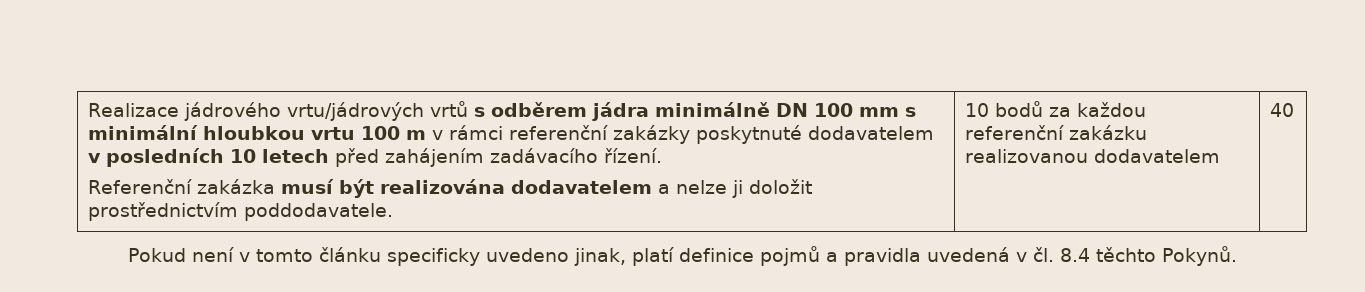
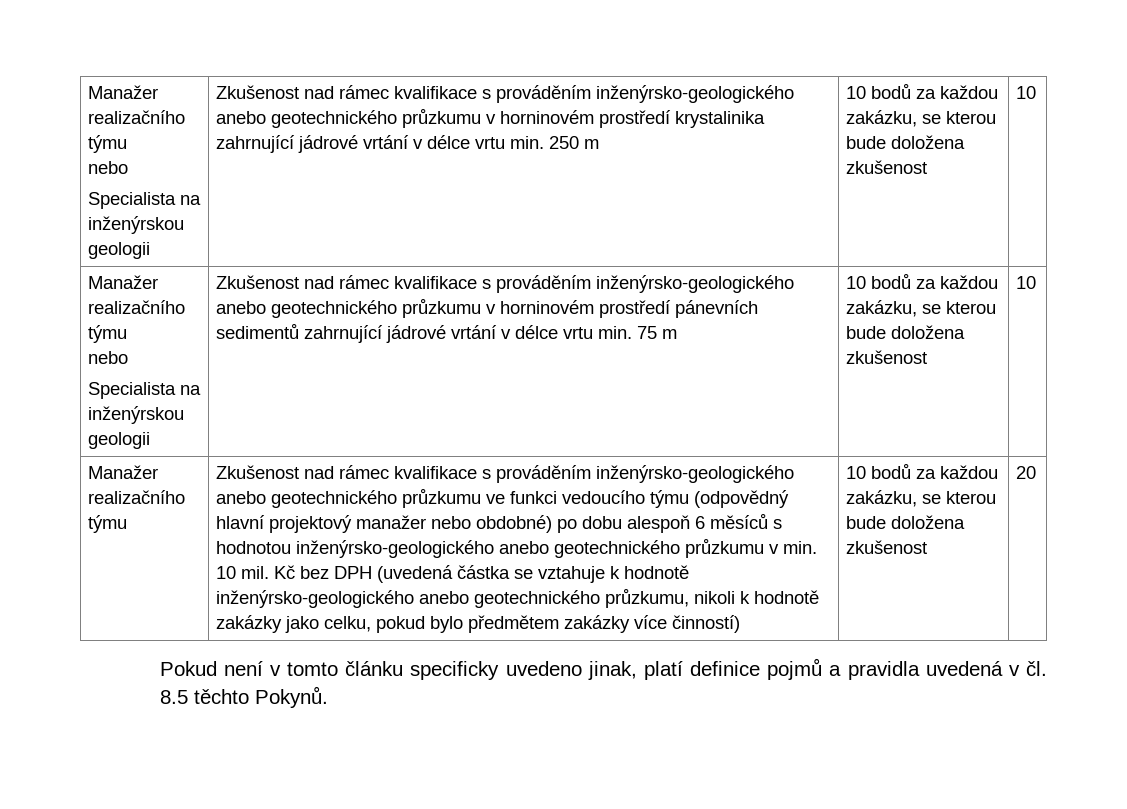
[87,101,916,121] [87,125,934,144] [87,148,662,167] [87,179,812,198] [87,202,393,221] [964,101,1146,117] [964,125,1147,140] [964,149,1220,163] [1269,103,1294,117] Realizace jádrového vrtu/jádrových vrtů s odběrem jádra minimálně DN 100 mm s minimální hloubkou vrtu 100 m v rámci referenční zakázky poskytnuté dodavatelem v posledních 10 letech před zahájením zadávacího řízení. // Referenční zakázka musí být realizována dodavatelem a nelze ji doložit prostřednictvím poddodavatele. | 10 bodů za každou referenční zakázku realizovanou dodavatelem | 40 -> [88,85,159,99] [88,110,186,124] [88,135,128,153] [88,161,129,174] [88,192,202,209] [88,216,185,234] [88,242,151,259] [216,85,795,103] [216,108,766,128] [216,135,600,153] [846,83,999,99] [846,110,997,127] [846,135,966,149] [846,160,928,174] [1016,86,1037,99] [88,275,159,289] [88,300,186,314] [88,325,128,343] [88,351,129,364] [88,382,202,399] [88,406,185,424] [88,432,151,449] [216,275,795,293] [216,298,759,318] [216,323,678,343] [846,273,999,289] [846,300,997,317] [846,325,966,339] [846,350,928,364] [1016,276,1037,289] [88,465,159,479] [88,490,186,504] [88,515,128,533] [216,465,795,483] [216,488,790,508] [216,513,783,533] [216,538,818,558] [216,565,690,583] [216,588,820,608] [216,615,741,633] [846,463,999,479] [846,490,997,507] [846,515,966,529] [846,540,928,554] [1016,466,1037,479] Manažer realizačního týmu // nebo // Specialista na inženýrskou geologii | Zkušenost nad rámec kvalifikace s prováděním inženýrsko-geologického anebo geotechnického průzkumu v horninovém prostředí krystalinika zahrnující jádrové vrtání v délce vrtu min. 250 m | 10 bodů za každou zakázku, se kterou bude doložena zkušenost | 10 // Manažer realizačního týmu // nebo // Specialista na inženýrskou geologii | Zkušenost nad rámec kvalifikace s prováděním inženýrsko-geologického anebo geotechnického průzkumu v horninovém prostředí pánevních sedimentů zahrnující jádrové vrtání v délce vrtu min. 75 m | 10 bodů za každou zakázku, se kterou bude doložena zkušenost | 10 // Manažer realizačního týmu | Zkušenost nad rámec kvalifikace s prováděním inženýrsko-geologického anebo geotechnického průzkumu ve funkci vedoucího týmu (odpovědný hlavní projektový manažer nebo obdobné) po dobu alespoň 6 měsíců s hodnotou inženýrsko-geologického anebo geotechnického průzkumu v min. 10 mil. Kč bez DPH (uvedená částka se vztahuje k hodnotě inženýrsko-geologického anebo geotechnického průzkumu, nikoli k hodnotě zakázky jako celku, pokud bylo předmětem zakázky více činností) | 10 bodů za každou zakázku, se kterou bude doložena zkušenost | 20
[1059,248,1090,262] 8.4 -> [159,690,188,704] 8.5

